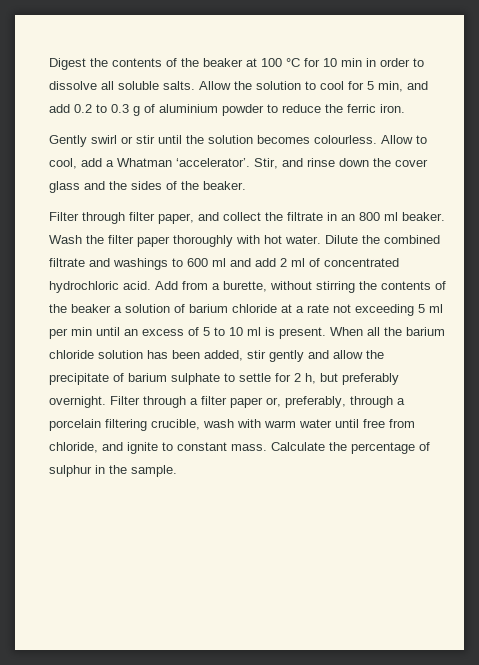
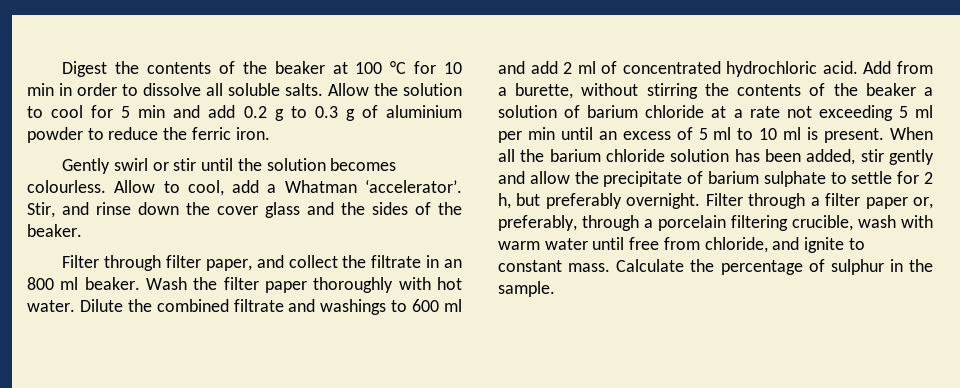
[378,81,403,92] min, -> [138,105,166,118] min
(92, 108) none -> [274,109,284,121] g
(210, 331) none -> [713,127,732,140] ml

